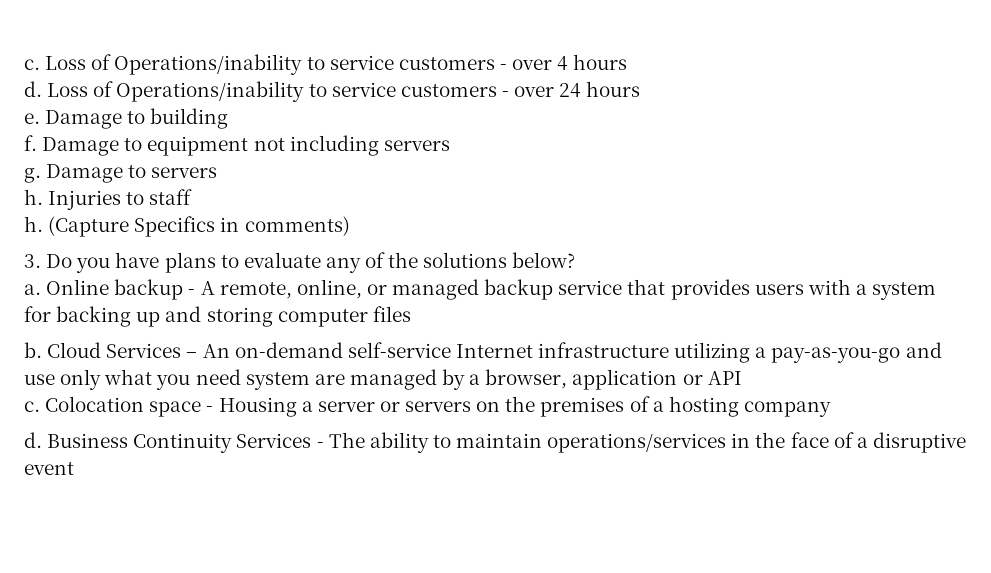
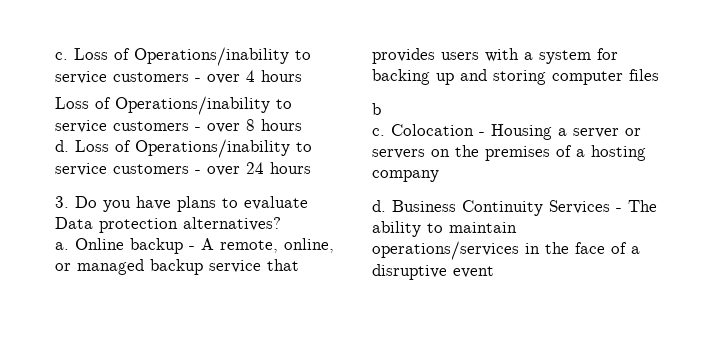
(628, 62) none -> [55,96,292,115] [55,119,302,133] // Loss of Operations/inability to service customers - over 8 hours
[24,108,229,129] [24,135,450,156] [24,164,218,183] [24,189,193,210] [24,216,350,237] // e. Damage to building // f. Damage to equipment not including servers // g. Damage to servers // h. Injuries to staff // h. (Capture Specifics in comments) -> (311, 168) none
[325,252,576,273] any of the solutions below? -> [55,217,281,233] Data protection alternatives?
[24,342,942,363] [24,369,742,390] b. Cloud Services – An on-demand self-service Internet infrastructure utilizing a pay-as-you-go and use only what you need system are managed by a browser, application or API -> [372,103,381,115] b
[149,401,202,417] space -> (474, 130) none

